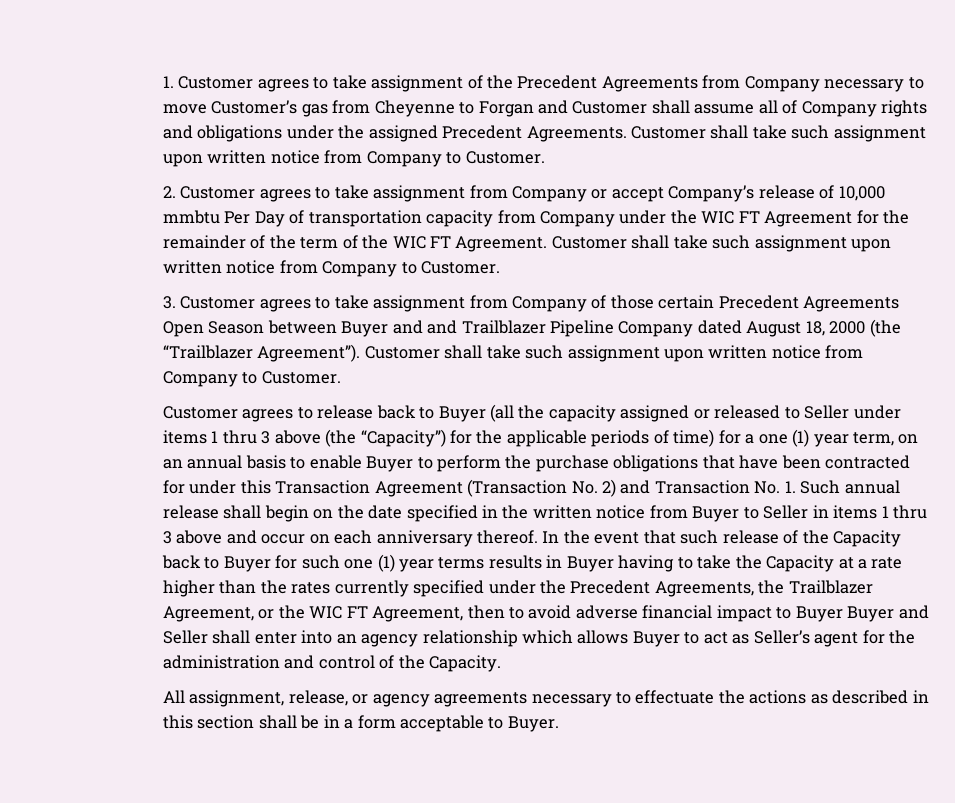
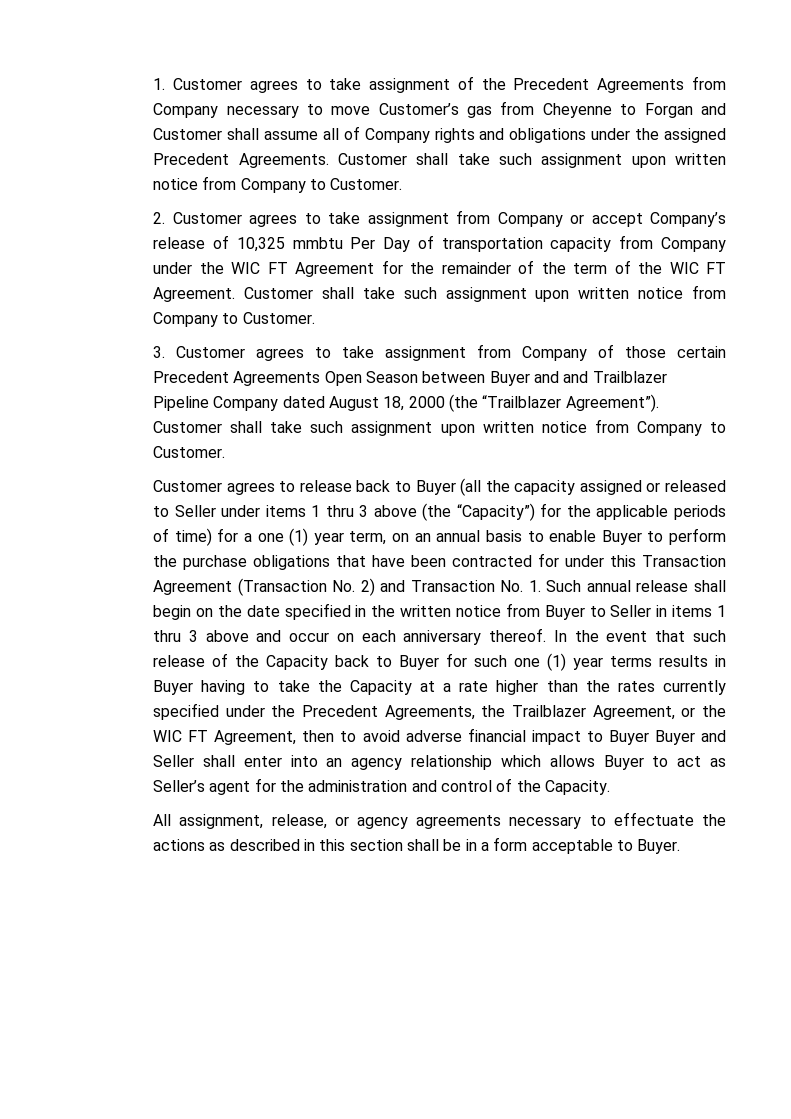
[838,186,885,201] 10,000 -> [236,237,285,252] 10,325

